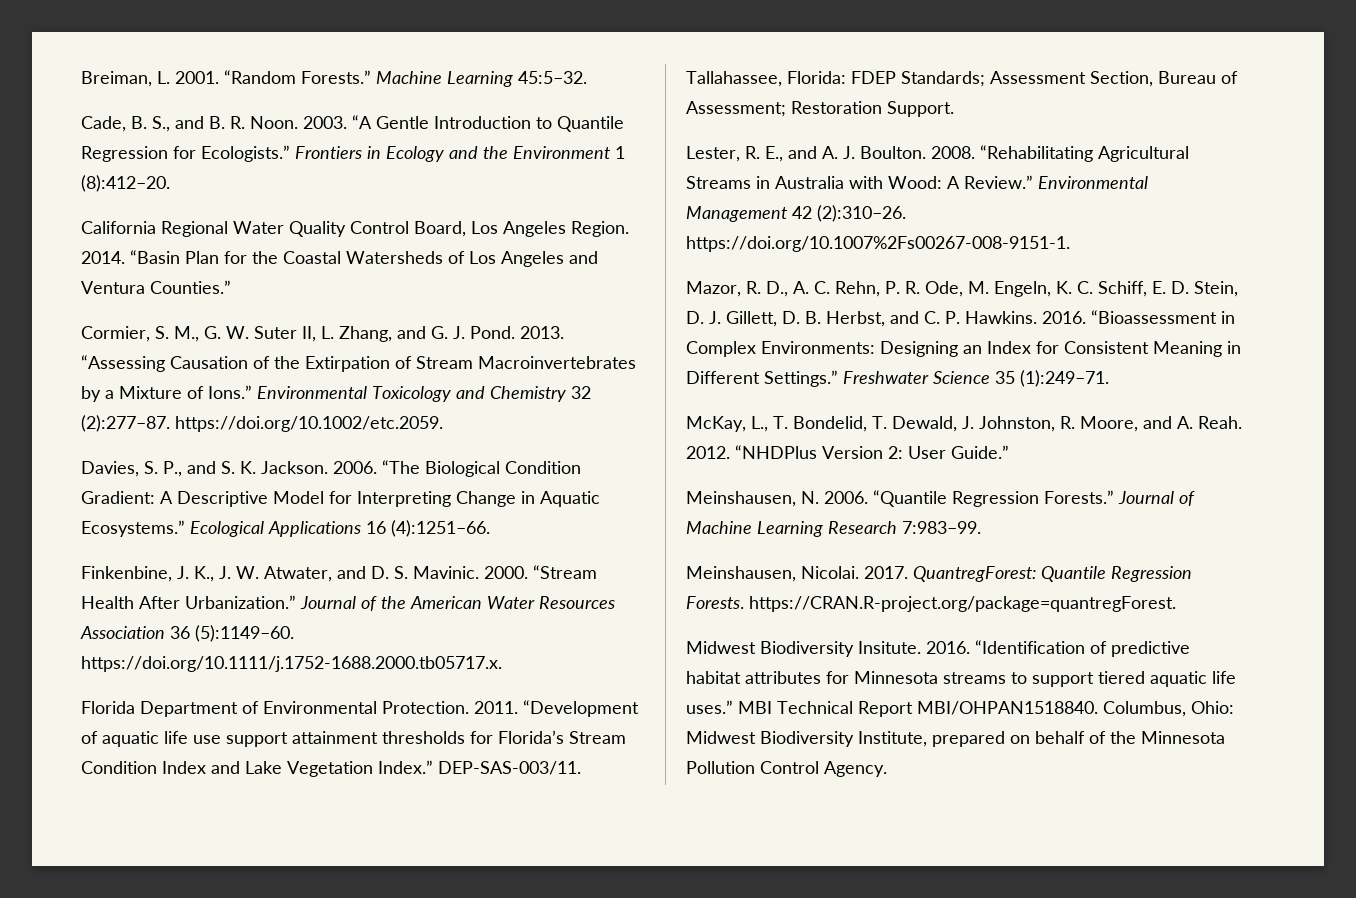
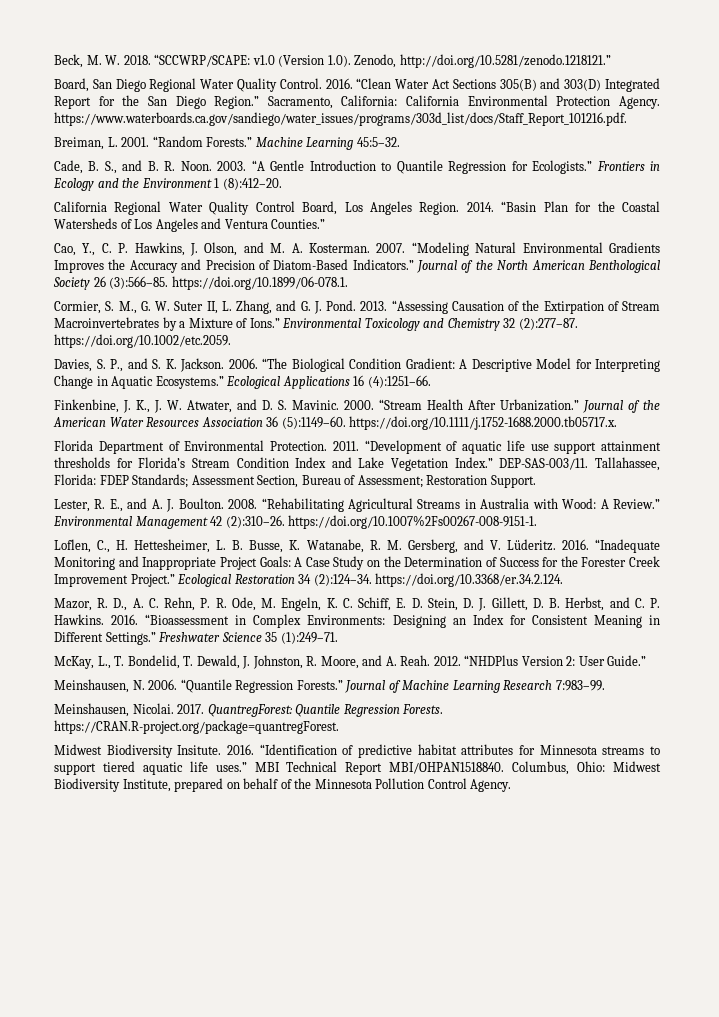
(81, 79) none -> [54,54,611,68] [54,78,661,92] [54,95,660,109] [54,112,627,126] Beck, M. W. 2018. “SCCWRP/SCAPE: v1.0 (Version 1.0). Zenodo, http://doi.org/10.5281/zenodo.1218121.” // Board, San Diego Regional Water Quality Control. 2016. “Clean Water Act Sections 305(B) and 303(D) Integrated Report for the San Diego Region.” Sacramento, California: California Environmental Protection Agency. https://www.waterboards.ca.gov/sandiego/water_issues/programs/303d_list/docs/Staff_Report_101216.pdf. //
(231, 287) none -> [54,242,660,256] [54,259,660,273] [53,276,348,290] // Cao, Y., C. P. Hawkins, J. Olson, and M. A. Kosterman. 2007. “Modeling Natural Environmental Gradients Improves the Accuracy and Precision of Diatom-Based Indicators.” Journal of the North American Benthological Society 26 (3):566–85. https://doi.org/10.1899/06-078.1.
(1070, 244) none -> [54,539,660,553] [54,556,660,570] [54,573,564,587] // Loflen, C., H. Hettesheimer, L. B. Busse, K. Watanabe, R. M. Gersberg, and V. Lüderitz. 2016. “Inadequate Monitoring and Inappropriate Project Goals: A Case Study on the Determination of Success for the Forester Creek Improvement Project.” Ecological Restoration 34 (2):124–34. https://doi.org/10.3368/er.34.2.124.

